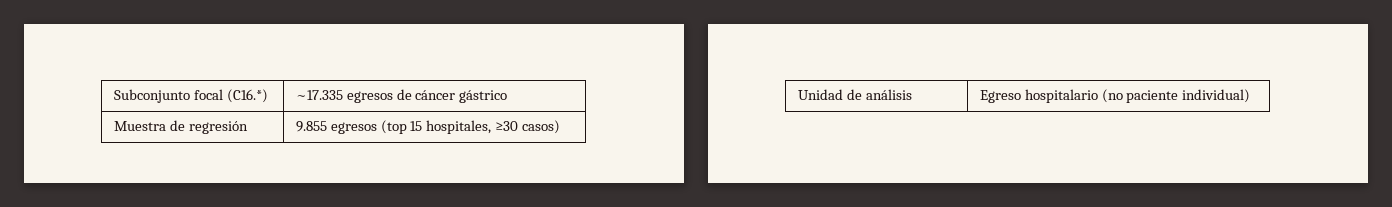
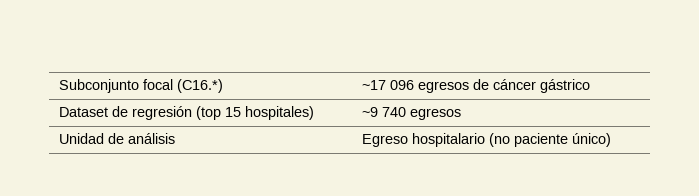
[295,90,343,100] ~17.335 -> [361,80,414,90] ~17 096
[113,121,166,131] Muestra -> [58,107,108,117] Dataset
[295,120,561,134] | 9.855 egresos (top 15 hospitales, ≥30 casos) -> [195,106,314,120] [361,107,461,120] (top 15 hospitales) | ~9 740 egresos
[1182,89,1251,103] individual) -> [571,133,611,147] único)

